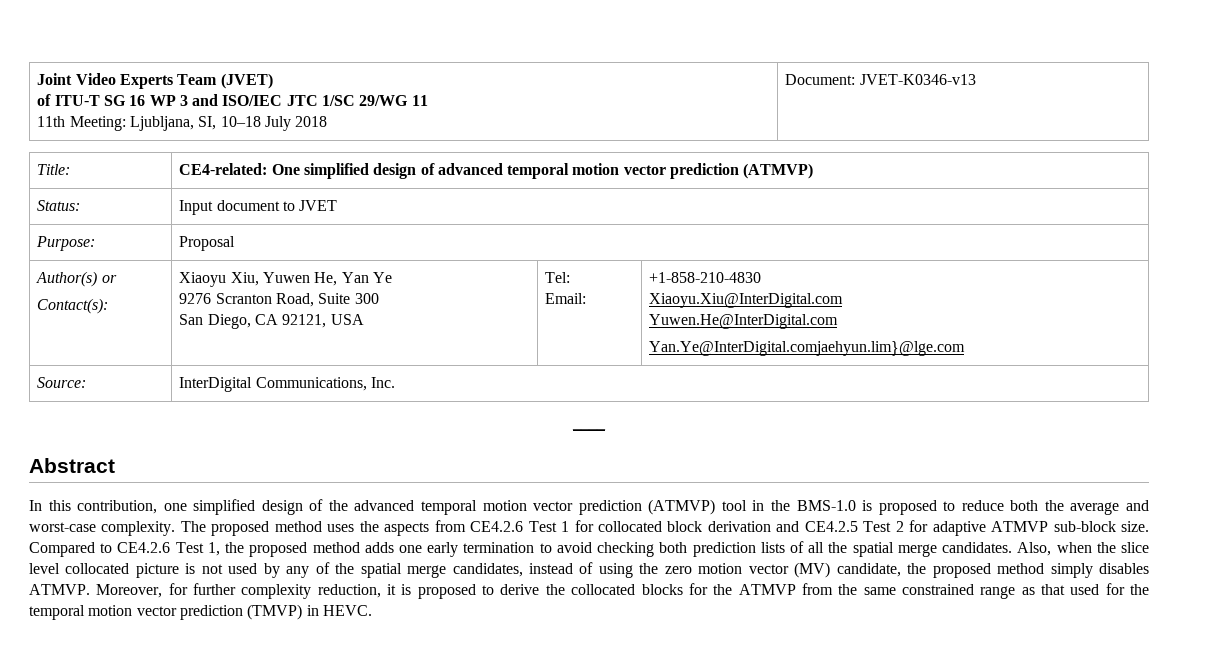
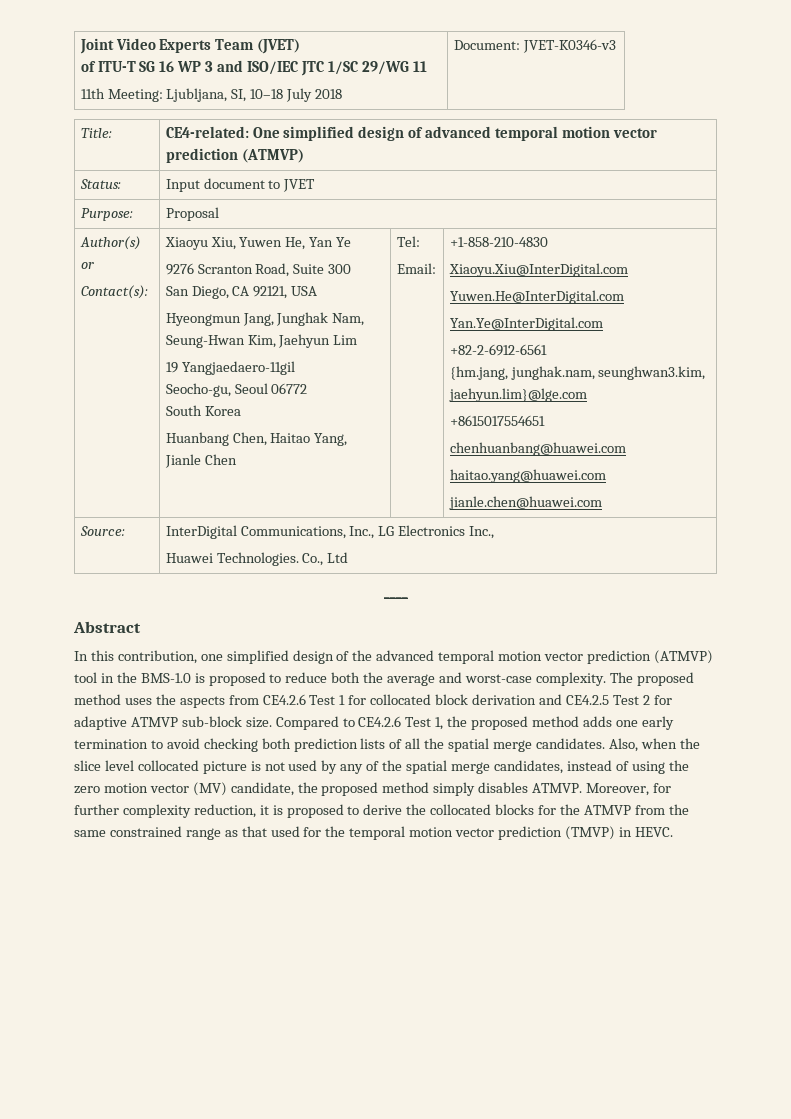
[859,74,976,85] JVET-K0346-v13 -> [522,39,616,53] JVET-K0346-v3
(364, 319) none -> [165,312,365,326] [165,334,358,348] [165,361,295,375] [165,383,308,397] [165,405,241,416] [165,432,348,446] [164,454,237,468] // Hyeongmun Jang, Junghak Nam, Seung-Hwan Kim, Jaehyun Lim // 19 Yangjaedaero-11gil // Seocho-gu, Seoul 06772 // South Korea // Huanbang Chen, Haitao Yang, Jianle Chen
[649,341,966,356] [37,377,87,388] [179,377,395,392] Yan.Ye@InterDigital.comjaehyun.lim}@lge.com // Source: | InterDigital Communications, Inc. -> [449,317,603,331] [449,344,547,356] [449,366,706,380] [448,388,587,402] [449,415,545,426] [449,442,626,456] [449,469,606,483] [448,496,602,510] [79,526,125,536] [165,525,495,539] [165,552,349,566] Yan.Ye@InterDigital.com // +82-2-6912-6561 // {hm.jang, junghak.nam, seunghwan3.kim, jaehyun.lim}@lge.com // +8615017554651 // chenhuanbang@huawei.com // haitao.yang@huawei.com // jianle.chen@huawei.com // Source: | InterDigital Communications, Inc., LG Electronics Inc., // Huawei Technologies. Co., Ltd

